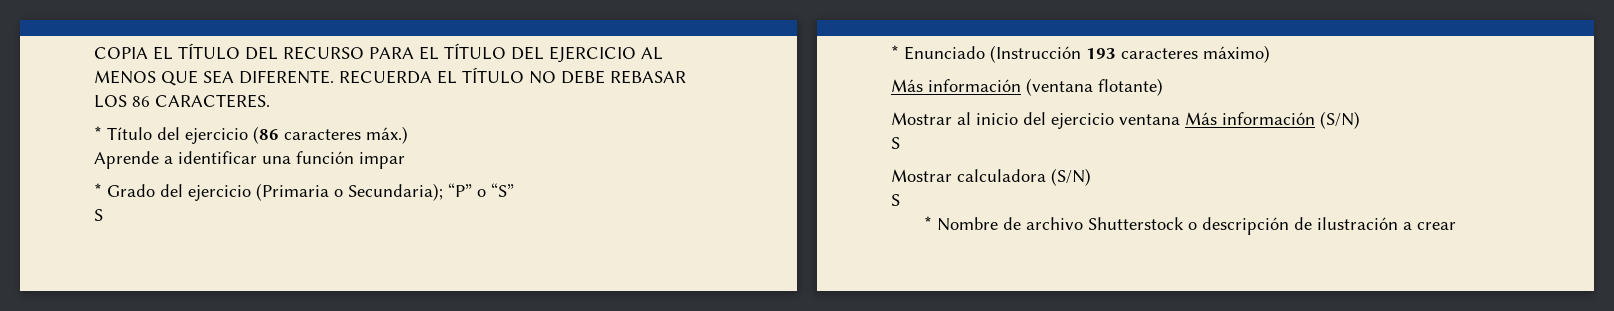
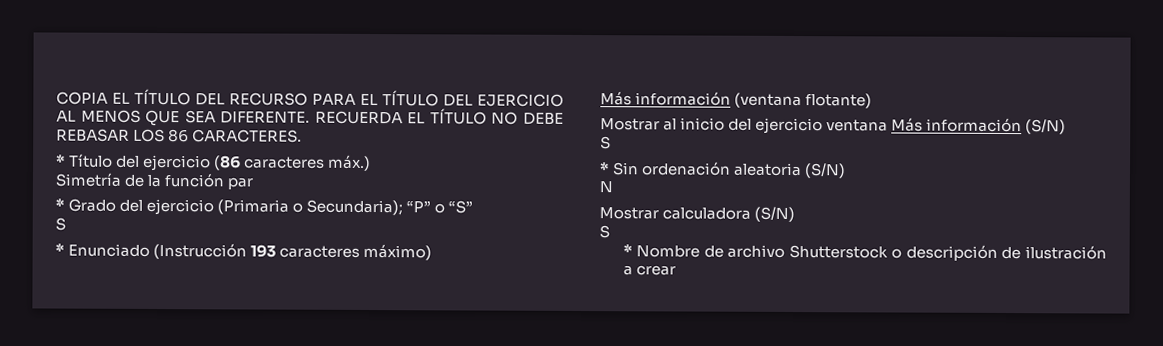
[94,151,405,169] Aprende a identificar una función impar -> [55,172,254,190] Simetría de la función par
(900, 143) none -> [599,161,847,179] [599,181,613,193] // * Sin ordenación aleatoria (S/N) // N

